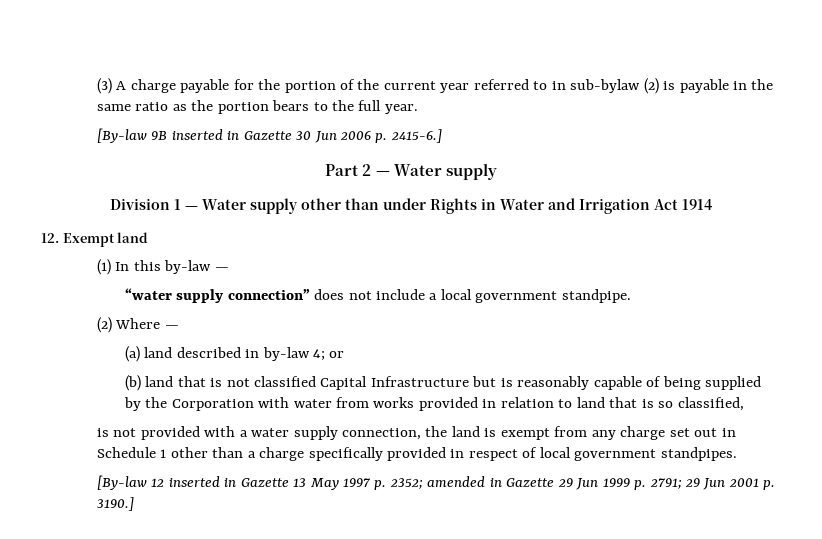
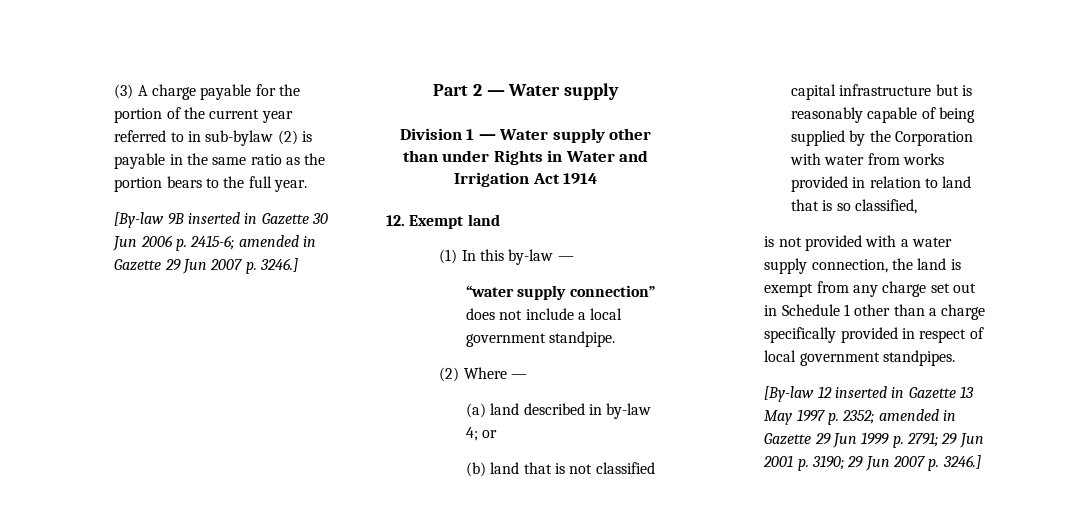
[390,129,442,143] 2415-6.] -> [190,235,316,250] [114,258,298,274] 2415-6; amended in Gazette 29 Jun 2007 p. 3246.]
[320,376,469,390] Capital Infrastructure -> [791,84,932,100] capital infrastructure
[96,497,134,511] 3190.] -> [811,455,981,471] 3190; 29 Jun 2007 p. 3246.]

